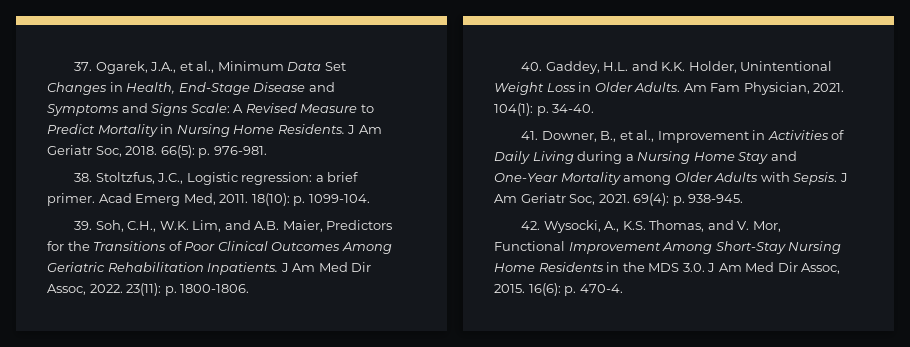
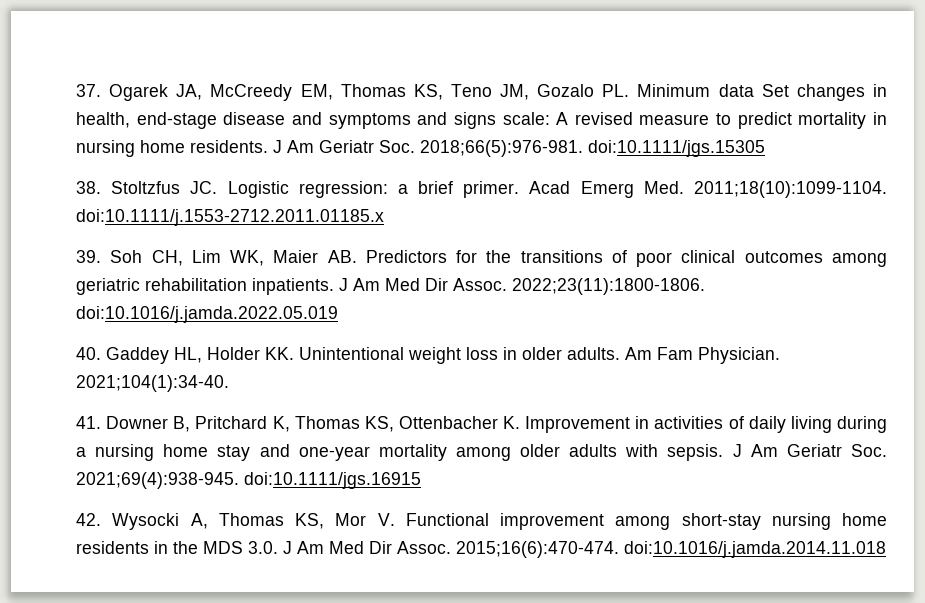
[95,61,346,74] [47,82,335,95] [47,103,374,116] [47,124,382,137] [47,145,267,158] Ogarek, J.A., et al., Minimum Data Set Changes in Health, End-Stage Disease and Symptoms and Signs Scale: A Revised Measure to Predict Mortality in Nursing Home Residents. J Am Geriatr Soc, 2018. 66(5): p. 976-981. -> [109,84,887,101] [76,112,887,129] [76,140,765,157] Ogarek JA, McCreedy EM, Thomas KS, Teno JM, Gozalo PL. Minimum data Set changes in health, end-stage disease and symptoms and signs scale: A revised measure to predict mortality in nursing home residents. J Am Geriatr Soc. 2018;66(5):976-981. doi:10.1111/jgs.15305
[95,172,184,184] Stoltzfus, J.C., -> [111,181,218,194] Stoltzfus JC.
[183,193,370,206] [74,220,393,232] [47,241,392,254] [47,262,372,275] [47,283,250,296] [521,61,833,74] [494,82,845,95] [494,103,595,116] [521,130,845,143] [494,151,797,164] [494,172,848,185] [494,193,744,206] [521,220,781,233] [494,241,842,254] [494,262,604,272] Med, 2011. 18(10): p. 1099-104. // 39. Soh, C.H., W.K. Lim, and A.B. Maier, Predictors for the Transitions of Poor Clinical Outcomes Among Geriatric Rehabilitation Inpatients. J Am Med Dir Assoc, 2022. 23(11): p. 1800-1806. // 40. Gaddey, H.L. and K.K. Holder, Unintentional Weight Loss in Older Adults. Am Fam Physician, 2021. 104(1): p. 34-40. // 41. Downer, B., et al., Improvement in Activities of Daily Living during a Nursing Home Stay and One-Year Mortality among Older Adults with Sepsis. J Am Geriatr Soc, 2021. 69(4): p. 938-945. // 42. Wysocki, A., K.S. Thomas, and V. Mor, Functional Improvement Among Short-Stay Nursing Home Residents -> [643,181,887,198] [76,209,384,226] [76,250,887,267] [76,278,705,295] [76,306,338,323] [76,347,780,364] [76,375,229,392] [76,416,887,433] [76,444,887,461] [76,472,421,489] [76,513,887,530] [76,541,149,554] Med. 2011;18(10):1099-1104. doi:10.1111/j.1553-2712.2011.01185.x // 39. Soh CH, Lim WK, Maier AB. Predictors for the transitions of poor clinical outcomes among geriatric rehabilitation inpatients. J Am Med Dir Assoc. 2022;23(11):1800-1806. doi:10.1016/j.jamda.2022.05.019 // 40. Gaddey HL, Holder KK. Unintentional weight loss in older adults. Am Fam Physician. 2021;104(1):34-40. // 41. Downer B, Pritchard K, Thomas KS, Ottenbacher K. Improvement in activities of daily living during a nursing home stay and one-year mortality among older adults with sepsis. J Am Geriatr Soc. 2021;69(4):938-945. doi:10.1111/jgs.16915 // 42. Wysocki A, Thomas KS, Mor V. Functional improvement among short-stay nursing home residents
[801,263,841,274] [494,283,623,296] Assoc, 2015. 16(6): p. 470-4. -> [397,541,886,558] Assoc. 2015;16(6):470-474. doi:10.1016/j.jamda.2014.11.018

